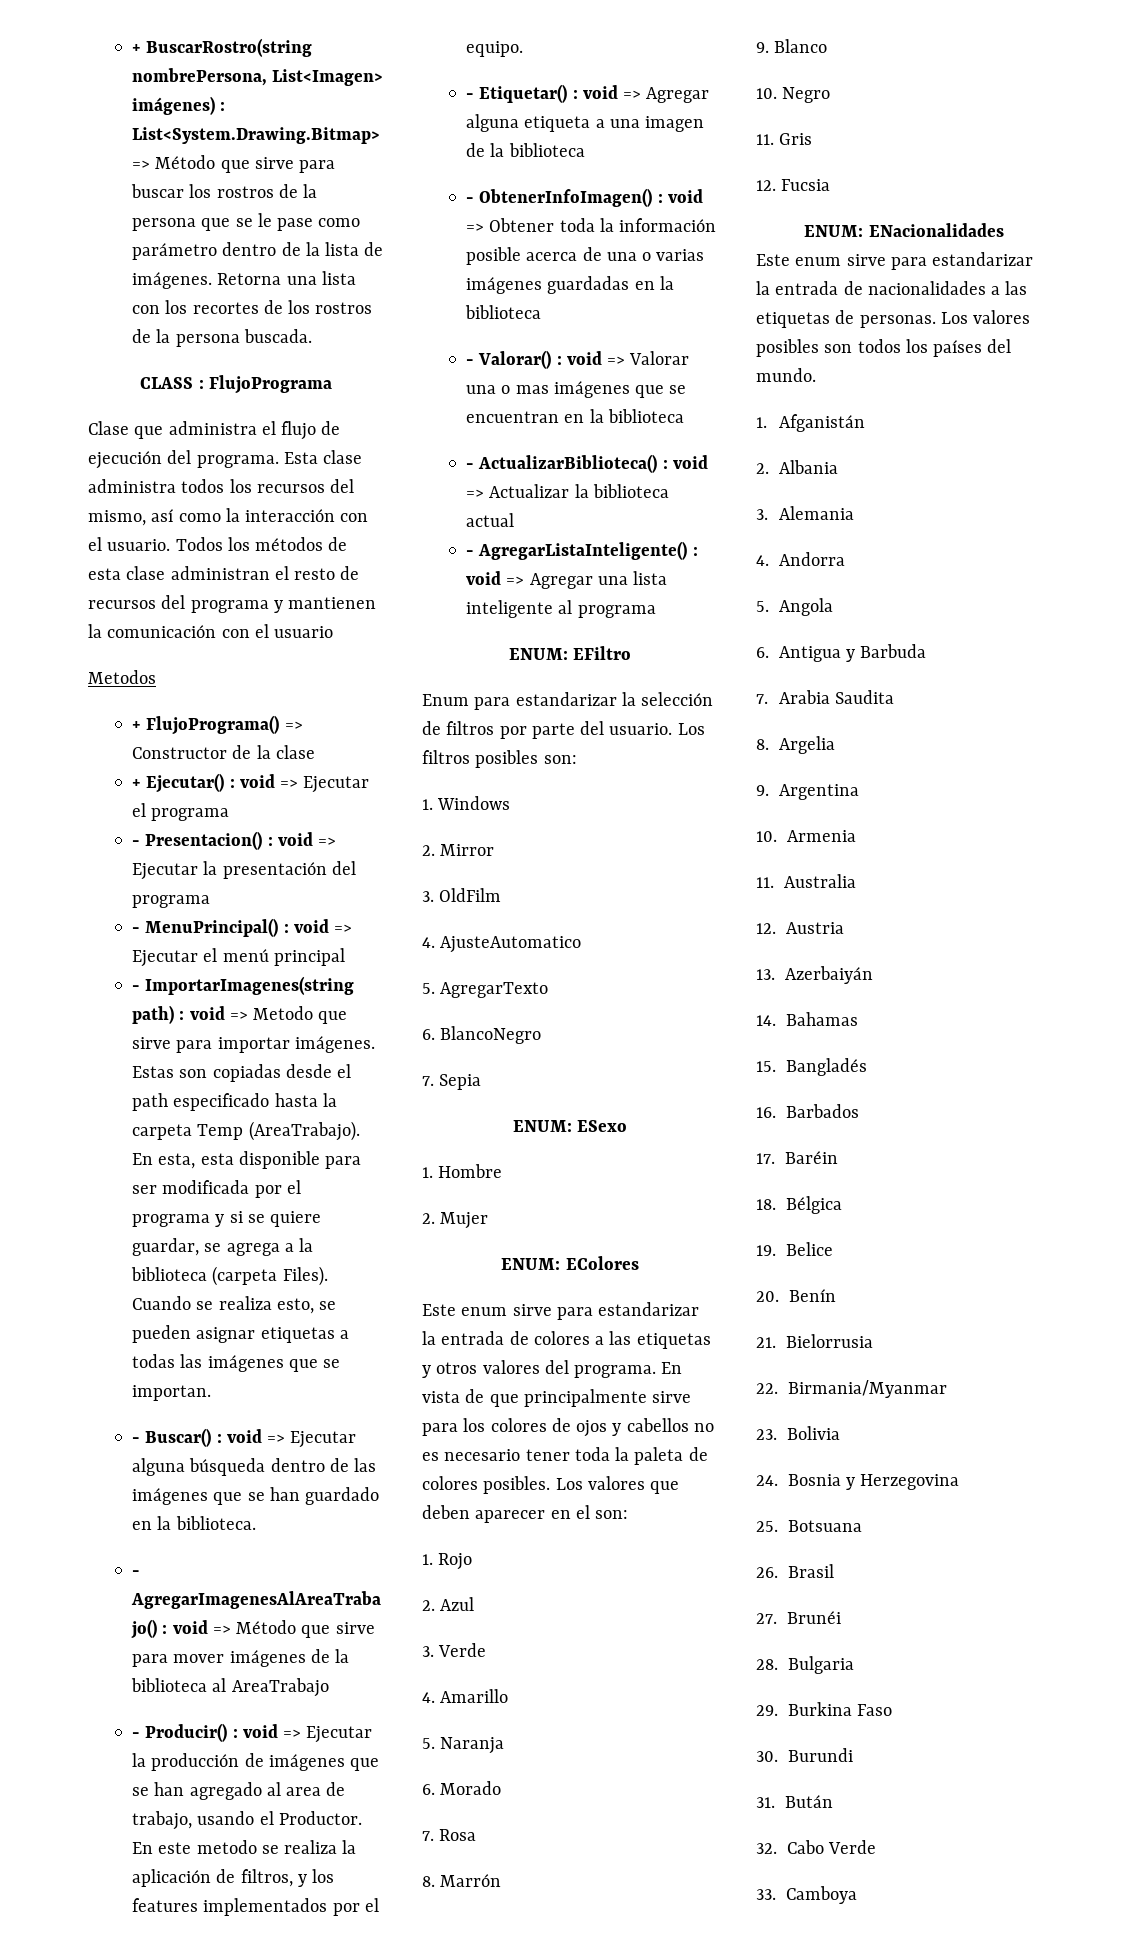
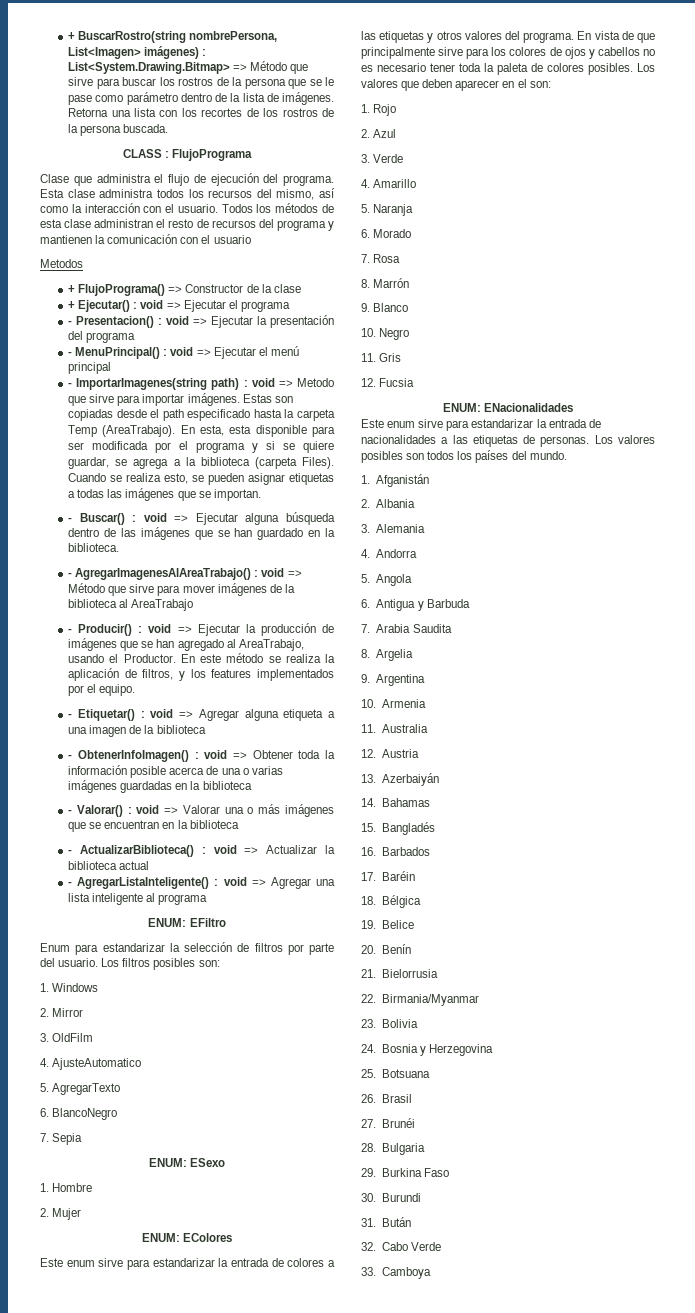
[286,1782,346,1796] [132,1811,193,1830] area de trabajo, -> [238,639,304,651] AreaTrabajo,
[196,1840,257,1854] metodo -> [226,653,264,663] método
[515,385,549,394] mas -> [258,804,281,814] más

